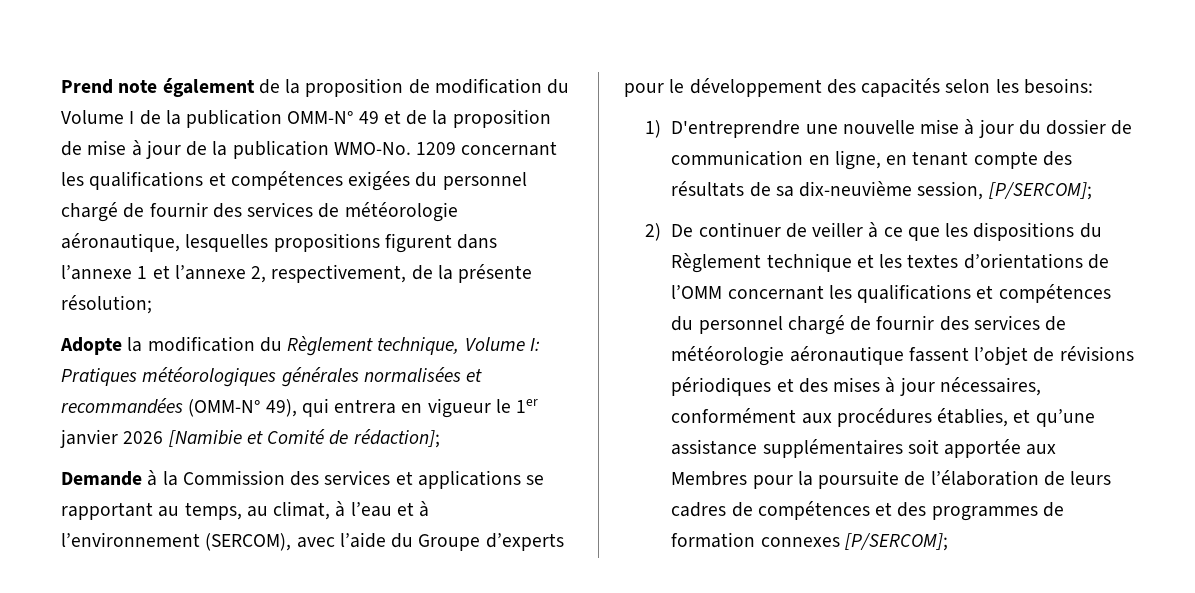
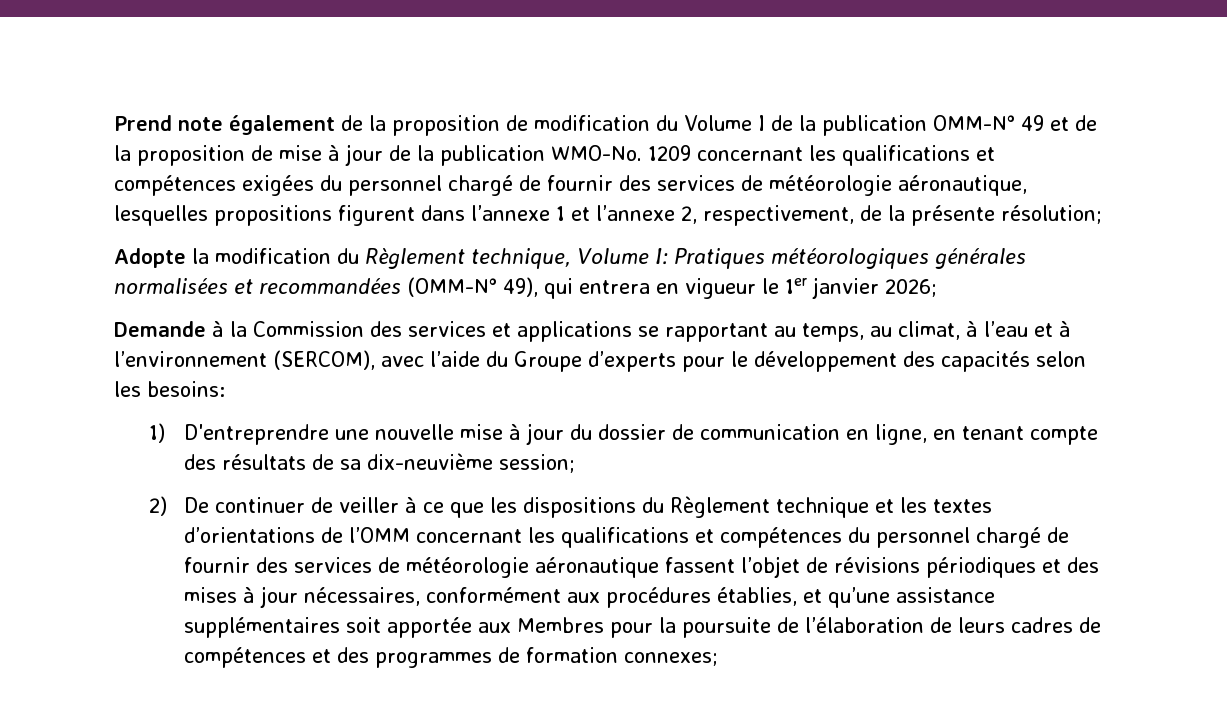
[123,429,440,448] 2026 [Namibie et Comité de rédaction]; -> [885,279,937,297] 2026;
[917,181,1092,200] session, [P/SERCOM]; -> [498,454,575,473] session;
[760,533,948,551] connexes [P/SERCOM]; -> [623,652,718,666] connexes;

